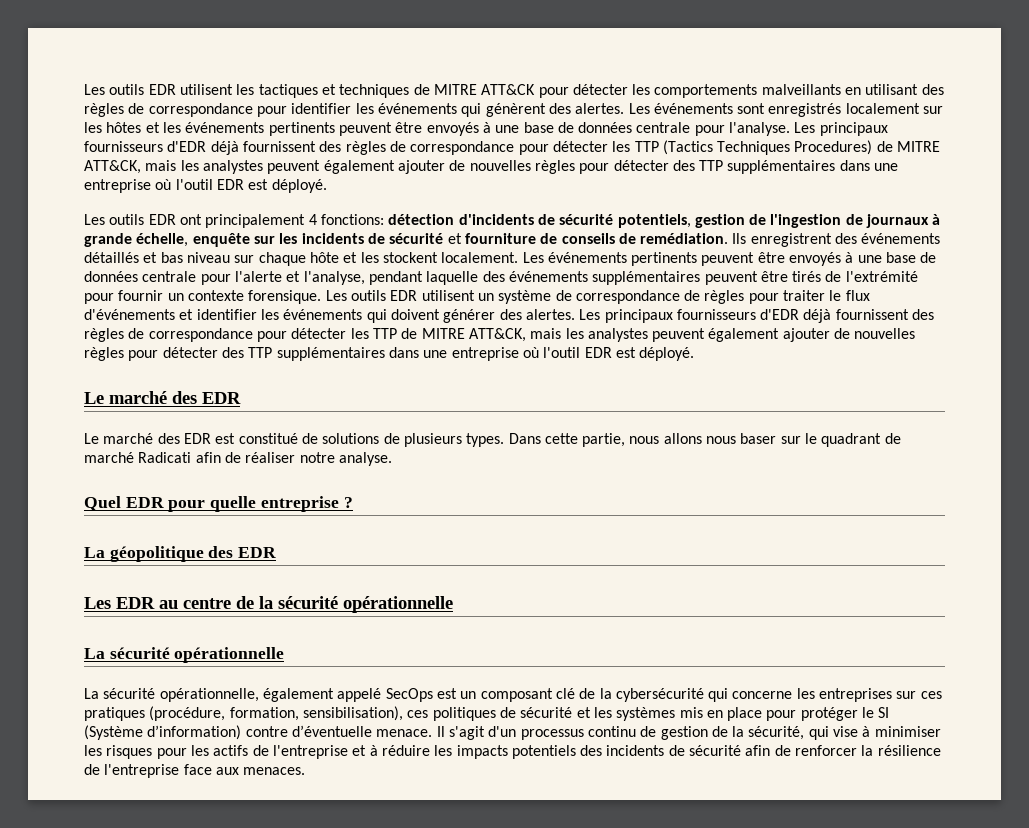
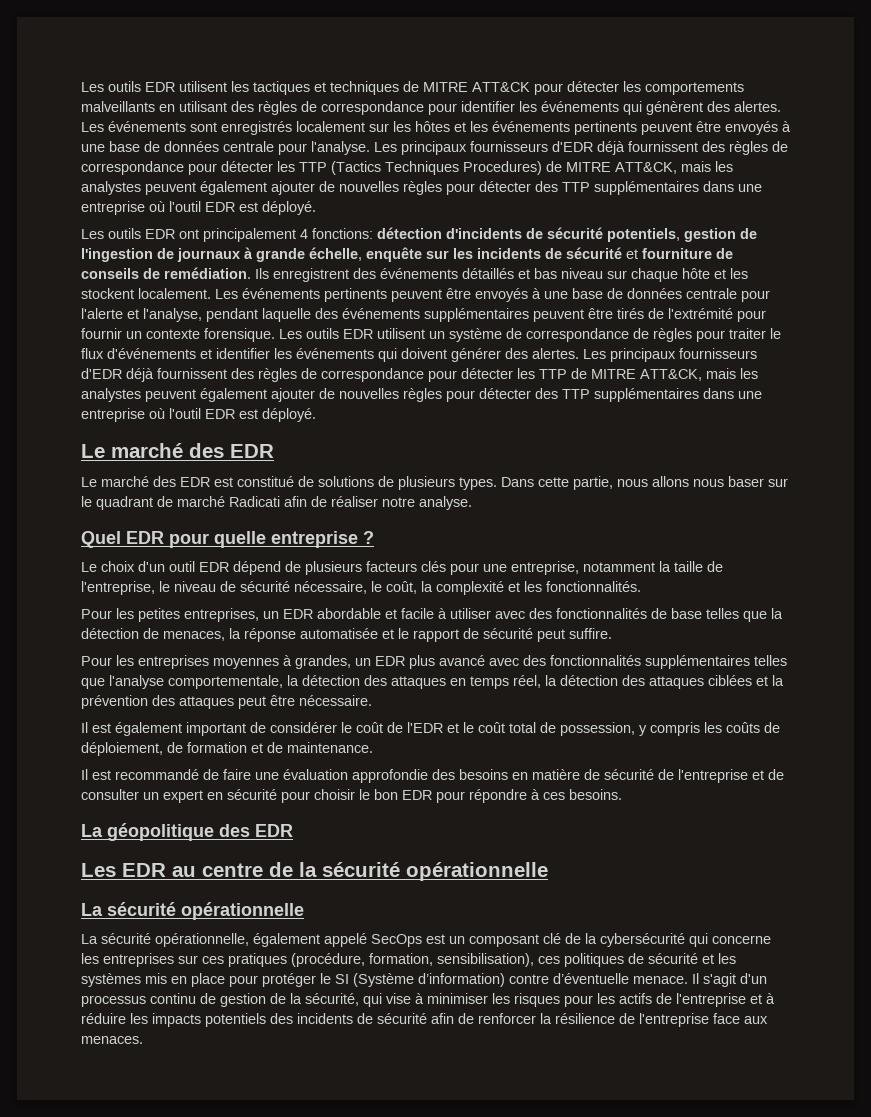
(353, 502) none -> [81,561,723,575] [81,581,641,595] [81,608,783,622] [81,628,612,642] [81,655,787,669] [81,675,784,689] [81,695,372,709] [81,722,780,736] [81,742,373,756] [81,769,784,783] [81,789,622,803] // Le choix d'un outil EDR dépend de plusieurs facteurs clés pour une entreprise, notamment la taille de l'entreprise, le niveau de sécurité nécessaire, le coût, la complexité et les fonctionnalités. // Pour les petites entreprises, un EDR abordable et facile à utiliser avec des fonctionnalités de base telles que la détection de menaces, la réponse automatisée et le rapport de sécurité peut suffire. // Pour les entreprises moyennes à grandes, un EDR plus avancé avec des fonctionnalités supplémentaires telles que l'analyse comportementale, la détection des attaques en temps réel, la détection des attaques ciblées et la prévention des attaques peut être nécessaire. // Il est également important de considérer le coût de l'EDR et le coût total de possession, y compris les coûts de déploiement, de formation et de maintenance. // Il est recommandé de faire une évaluation approfondie des besoins en matière de sécurité de l'entreprise et de consulter un expert en sécurité pour choisir le bon EDR pour répondre à ces besoins.

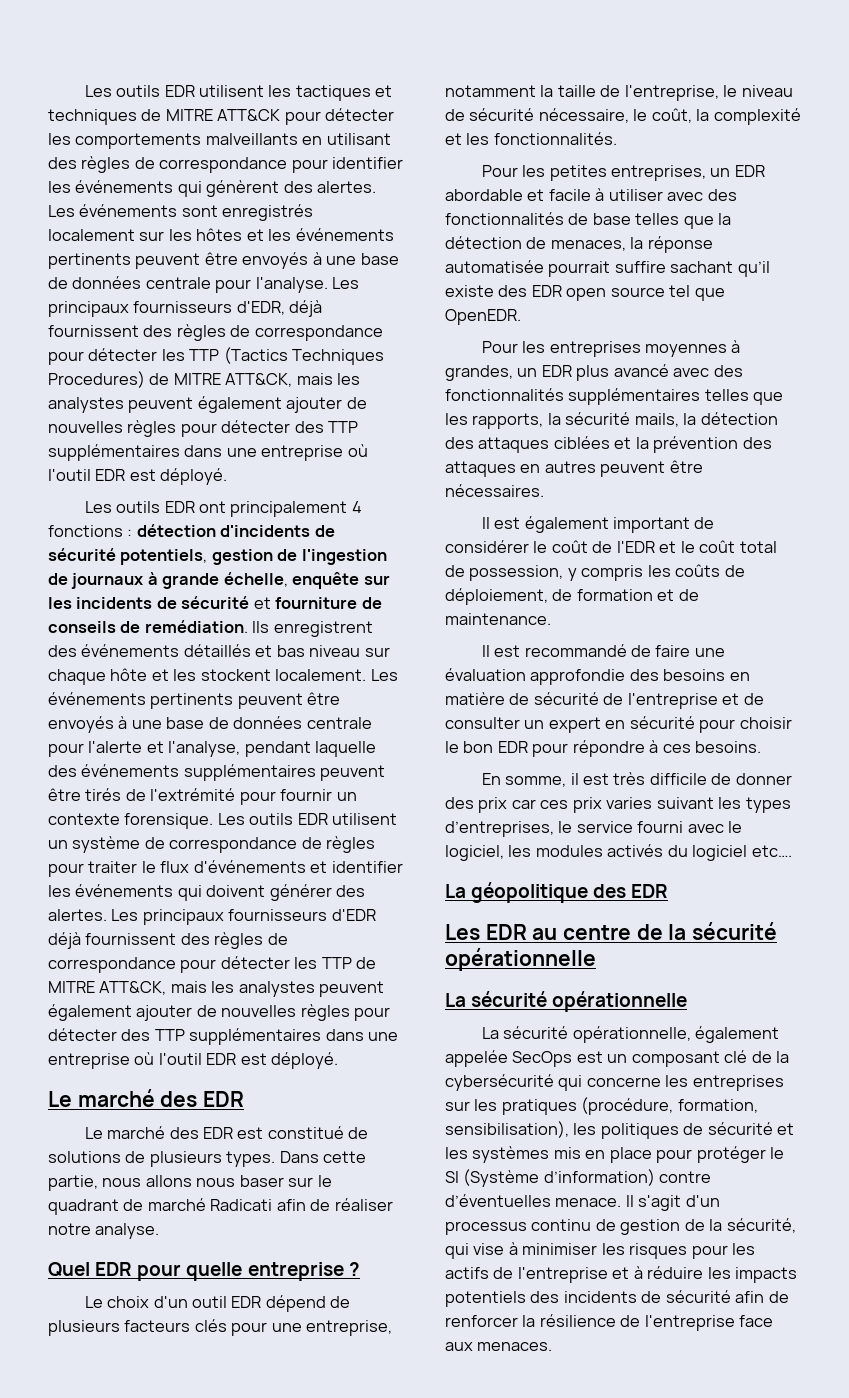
[552,141,593,152] d'EDR -> [236,301,285,315] d'EDR,
[312,228,373,239] fonctions: -> [48,525,133,537] fonctions :
[382,628,612,642] et le rapport de sécurité peut suffire. -> [548,261,770,277] [445,285,725,301] [445,309,521,325] pourrait suffire sachant qu’il existe des EDR open source tel que OpenEDR.
[109,675,541,689] l'analyse comportementale, la détection des attaques en temps réel, -> [445,412,679,429] les rapports, la sécurité mails,
[238,695,372,709] peut être nécessaire. -> [520,460,703,477] [445,484,544,497] en autres peuvent être nécessaires.
(622, 794) none -> [481,772,792,787] [445,797,791,813] [445,821,743,837] [445,844,792,861] // En somme, il est très difficile de donner des prix car ces prix varies suivant les types d’entreprises, le service fourni avec le logiciel, les modules activés du logiciel etc….
[324,933,367,947] appelé -> [445,1050,508,1067] appelée
[202,956,224,964] ces -> [474,1099,498,1111] les
[538,956,560,964] ces -> [573,1123,597,1135] les
[553,973,629,984] d’éventuelle -> [445,1194,551,1207] d’éventuelles

